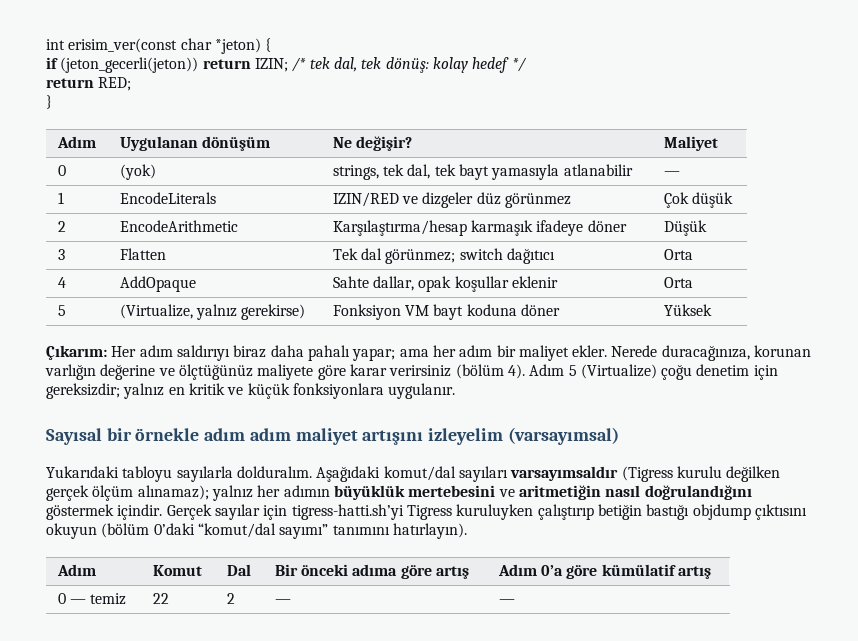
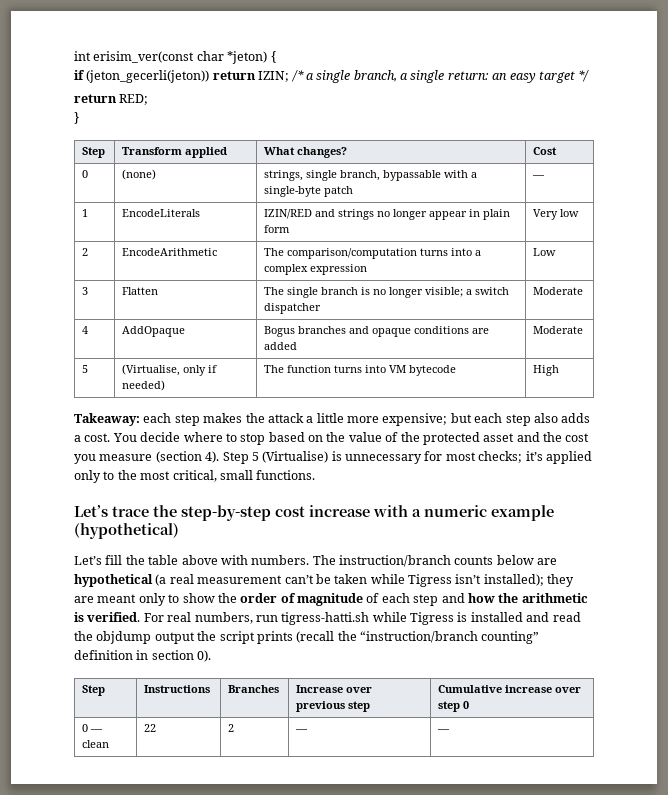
[309,57,527,73] [46,77,132,91] [46,95,52,109] [56,136,96,148] [119,136,271,151] [332,136,413,151] [663,136,718,151] tek dal, tek dönüş: kolay hedef */ // return RED; // } // Adım | Uygulanan dönüşüm | Ne değişir? | Maliyet -> [305,70,590,83] [74,94,149,105] [74,112,79,124] [82,147,106,158] [122,147,228,158] [264,147,348,158] [533,147,558,155] a single branch, a single return: an easy target */ // return RED; // } // Step | Transform applied | What changes? | Cost
[119,164,156,180] (yok) -> [122,169,157,180] (none)
[383,164,633,180] [663,171,680,176] [57,192,64,204] [119,192,216,204] [332,192,571,208] [663,192,734,208] [57,221,66,232] [119,220,238,232] [332,220,627,236] [663,220,707,236] [57,249,65,260] [119,248,166,260] [332,248,555,264] [663,249,693,260] [57,277,66,288] [119,276,196,292] [332,276,558,292] [663,277,693,288] [57,305,66,316] [119,304,306,320] [332,304,560,320] [663,304,712,316] [46,345,812,361] [45,364,778,380] [46,383,456,399] [46,427,619,445] [46,466,781,482] [46,485,752,501] [46,504,807,520] [46,523,467,539] [56,564,96,576] [152,565,202,576] [226,564,251,576] [274,564,469,579] [497,564,711,579] tek dal, tek bayt yamasıyla atlanabilir | — // 1 | EncodeLiterals | IZIN/RED ve dizgeler düz görünmez | Çok düşük // 2 | EncodeArithmetic | Karşılaştırma/hesap karmaşık ifadeye döner | Düşük // 3 | Flatten | Tek dal görünmez; switch dağıtıcı | Orta // 4 | AddOpaque | Sahte dallar, opak koşullar eklenir | Orta // 5 | (Virtualize, yalnız gerekirse) | Fonksiyon VM bayt koduna döner | Yüksek // Çıkarım: Her adım saldırıyı biraz daha pahalı yapar; ama her adım bir maliyet ekler. Nerede duracağınıza, korunan varlığın değerine ve ölçtüğünüz maliyete göre karar verirsiniz (bölüm 4). Adım 5 (Virtualize) çoğu denetim için gereksizdir; yalnız en kritik ve küçük fonksiyonlara uygulanır. // Sayısal bir örnekle adım adım maliyet artışını izleyelim (varsayımsal) // Yukarıdaki tabloyu sayılarla dolduralım. Aşağıdaki komut/dal sayıları varsayımsaldır (Tigress kurulu değilken gerçek ölçüm alınamaz); yalnız her adımın büyüklük mertebesini ve aritmetiğin nasıl doğrulandığını göstermek içindir. Gerçek sayılar için tigress-hatti.sh’yi Tigress kuruluyken çalıştırıp betiğin bastığı objdump çıktısını okuyun (bölüm 0’daki “komut/dal sayımı” tanımını hatırlayın). // Adım | Komut | Dal | Bir önceki adıma göre artış | Adım 0’a göre kümülatif artış -> [306,170,478,181] [264,186,354,197] [532,175,546,178] [82,209,89,217] [122,209,201,217] [264,209,511,220] [264,225,291,233] [533,209,580,220] [82,248,89,256] [122,248,218,256] [264,248,482,259] [264,264,368,275] [533,248,557,256] [82,287,89,295] [122,287,159,295] [264,287,510,298] [264,303,322,314] [533,287,584,295] [82,326,89,334] [122,326,186,337] [264,326,490,337] [264,342,298,350] [533,326,584,334] [82,365,89,373] [122,364,218,376] [122,380,166,391] [264,365,457,376] [533,365,560,376] [74,413,591,426] [74,432,590,445] [74,451,592,464] [74,470,316,483] [74,505,554,521] [74,523,179,539] [74,555,558,567] [74,574,575,587] [74,593,588,606] [74,612,581,625] [74,631,540,644] [74,650,212,662] [82,685,106,696] [144,685,211,693] [228,685,280,693] [296,685,373,693] [296,701,371,712] [438,685,582,693] [438,701,470,712] single branch, bypassable with a single-byte patch | — // 1 | EncodeLiterals | IZIN/RED and strings no longer appear in plain form | Very low // 2 | EncodeArithmetic | The comparison/computation turns into a complex expression | Low // 3 | Flatten | The single branch is no longer visible; a switch dispatcher | Moderate // 4 | AddOpaque | Bogus branches and opaque conditions are added | Moderate // 5 | (Virtualise, only if needed) | The function turns into VM bytecode | High // Takeaway: each step makes the attack a little more expensive; but each step also adds a cost. You decide where to stop based on the value of the protected asset and the cost you measure (section 4). Step 5 (Virtualise) is unnecessary for most checks; it’s applied only to the most critical, small functions. // Let’s trace the step-by-step cost increase with a numeric example (hypothetical) // Let’s fill the table above with numbers. The instruction/branch counts below are hypothetical (a real measurement can’t be taken while Tigress isn’t installed); they are meant only to show the order of magnitude of each step and how the arithmetic is verified. For real numbers, run tigress-hatti.sh while Tigress is installed and read the objdump output the script prints (recall the “instruction/branch counting” definition in section 0). // Step | Instructions | Branches | Increase over previous step | Cumulative increase over step 0
[90,593,127,605] temiz -> [82,740,110,748] clean

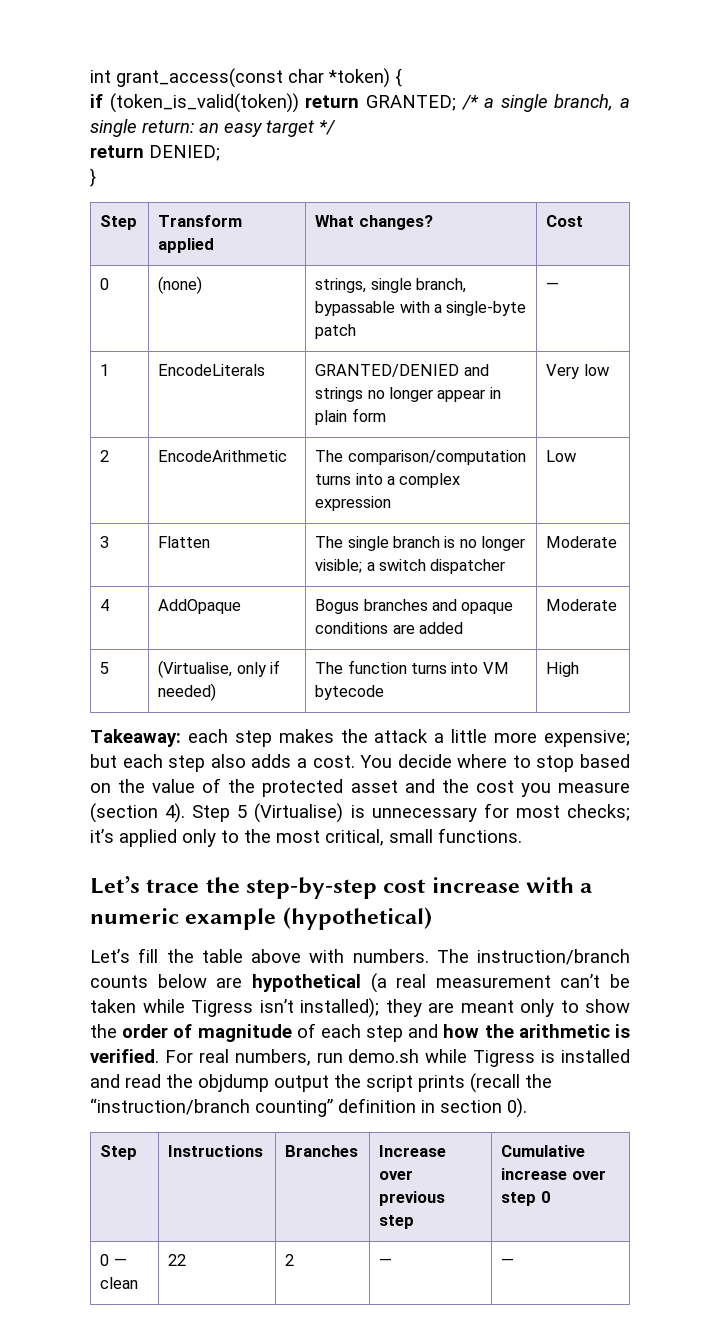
[93,51,268,64] erisim_ver(const char *jeton) -> [116,68,390,88] grant_access(const char *token)
[86,70,290,83] (jeton_gecerli(jeton)) return IZIN; -> [109,93,456,113] (token_is_valid(token)) return GRANTED;
[119,94,149,105] RED; -> [149,145,220,161] DENIED;
[264,209,313,219] IZIN/RED -> [315,364,460,377] GRANTED/DENIED
[281,612,370,625] tigress-hatti.sh -> [348,1049,420,1063] demo.sh

